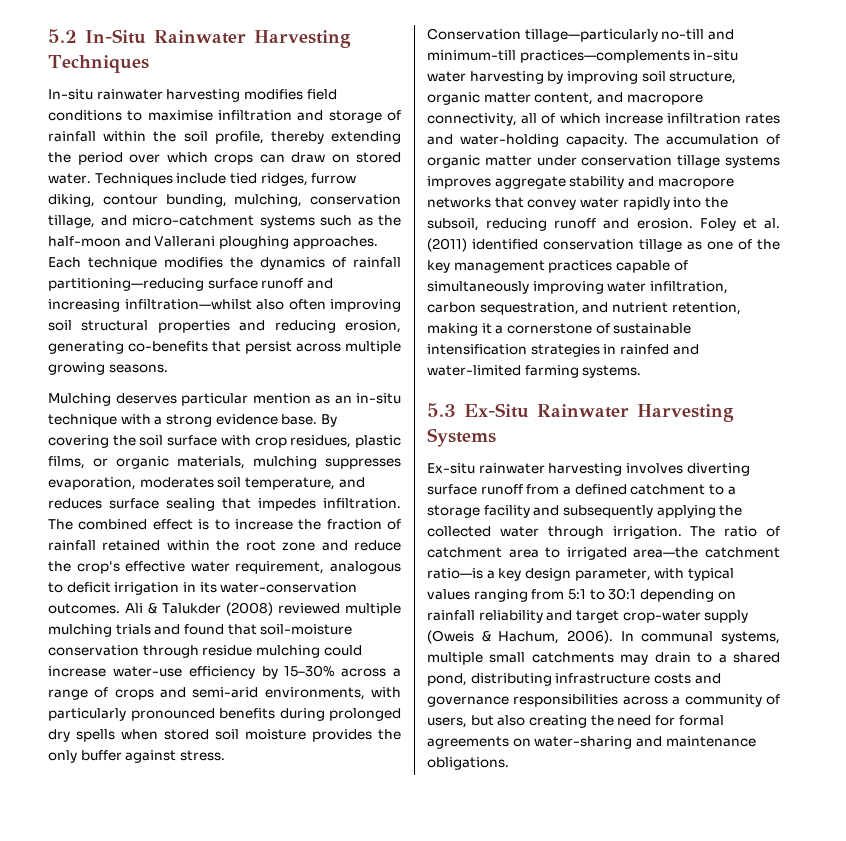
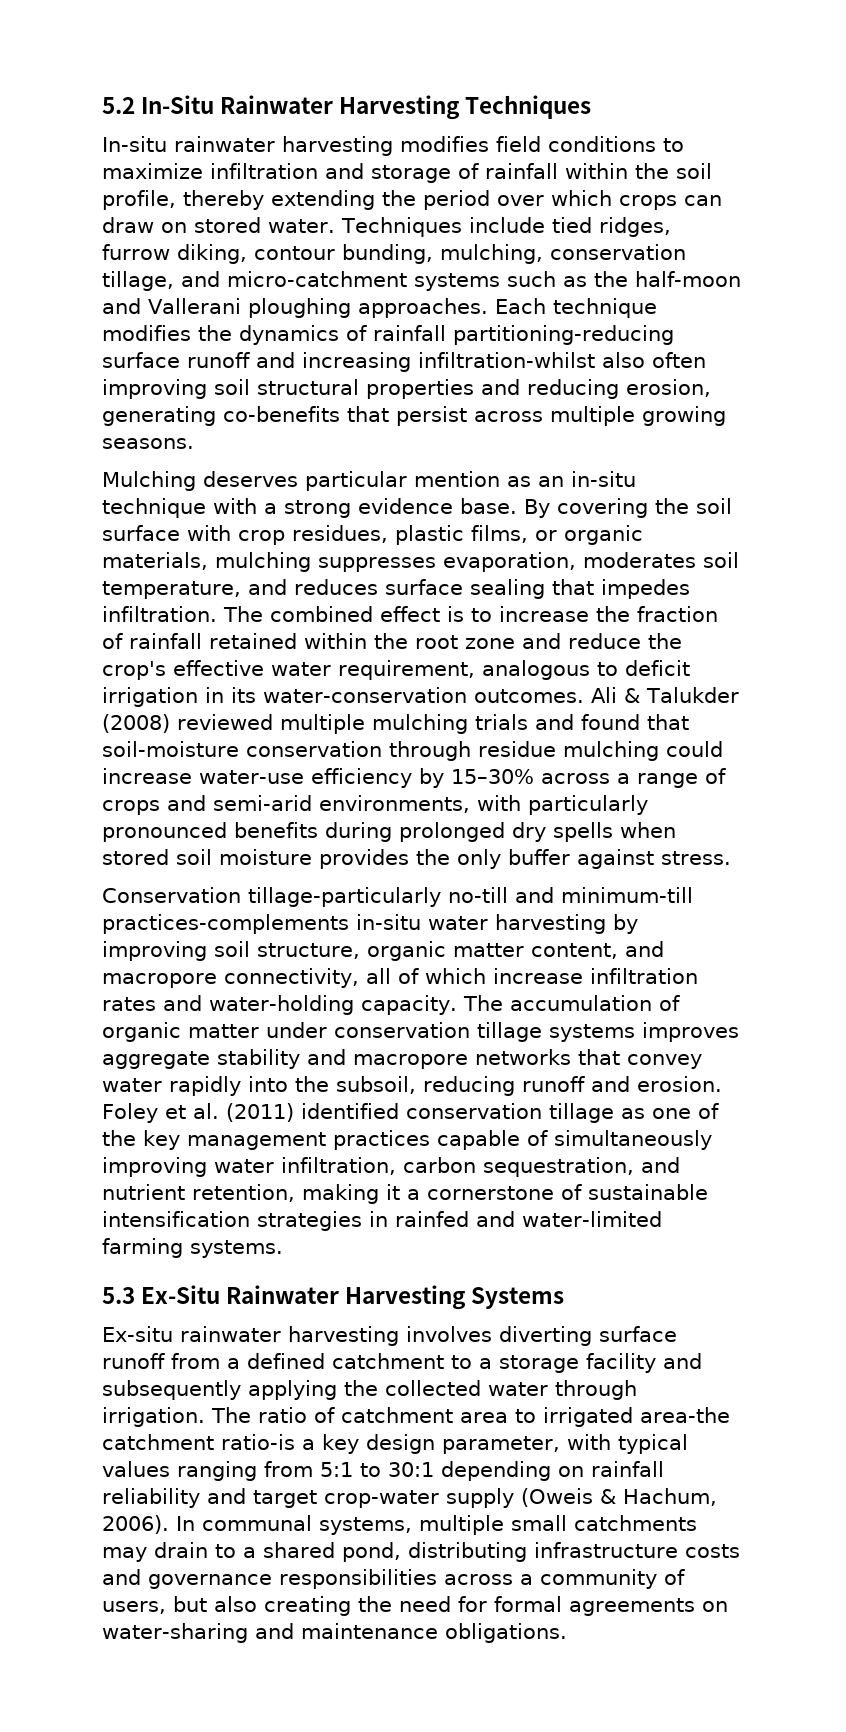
[147,110,213,121] maximise -> [102,163,203,179] maximize
[48,278,204,291] partitioning—reducing -> [453,325,674,345] partitioning-reducing
[124,299,252,310] infiltration—whilst -> [418,352,595,368] infiltration-whilst
[524,29,658,42] tillage—particularly -> [248,887,441,907] tillage-particularly
[519,50,690,63] practices—complements -> [102,914,349,934] practices-complements
[633,547,780,558] [427,568,483,579] area—the catchment ratio—is -> [640,1407,730,1423] [102,1434,295,1450] area-the catchment ratio-is

